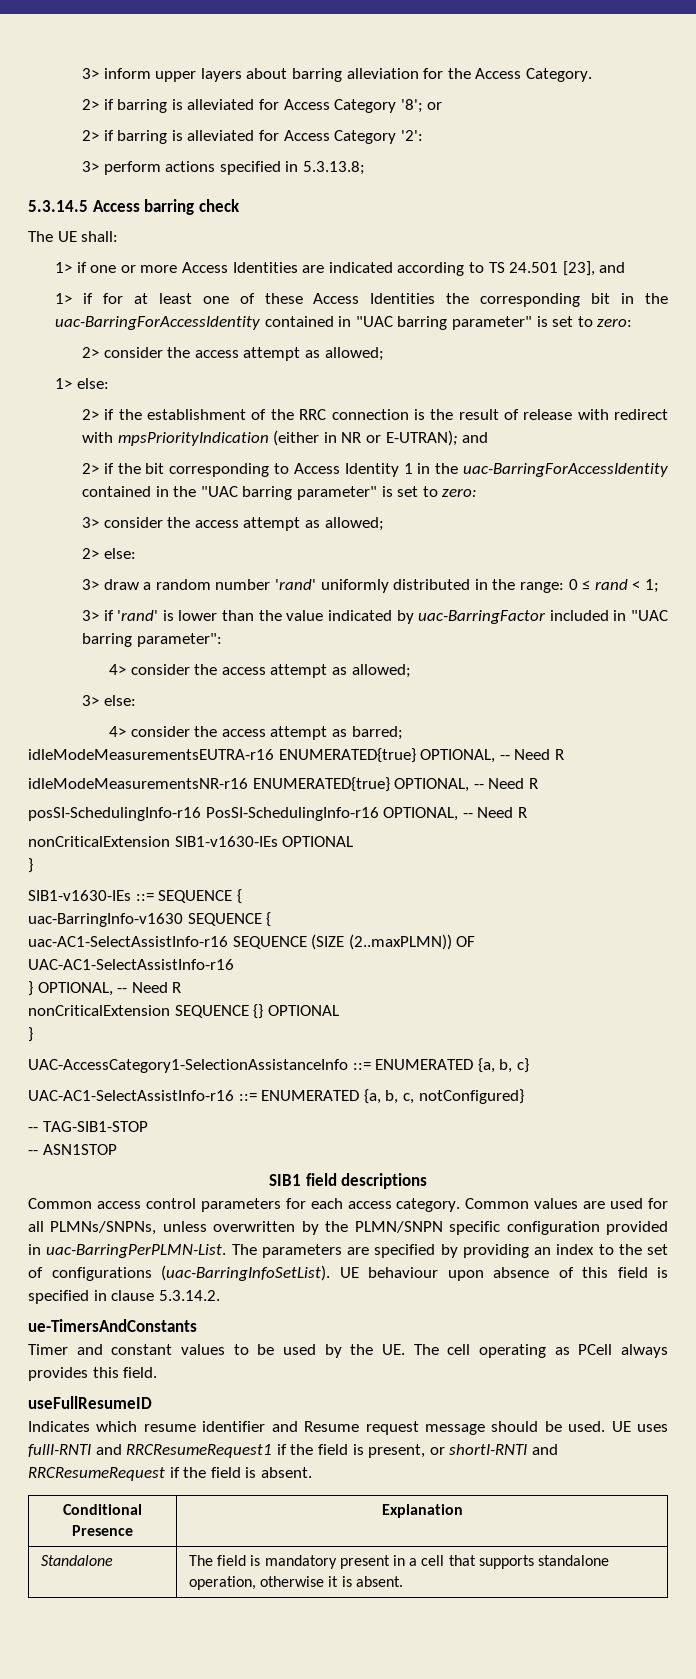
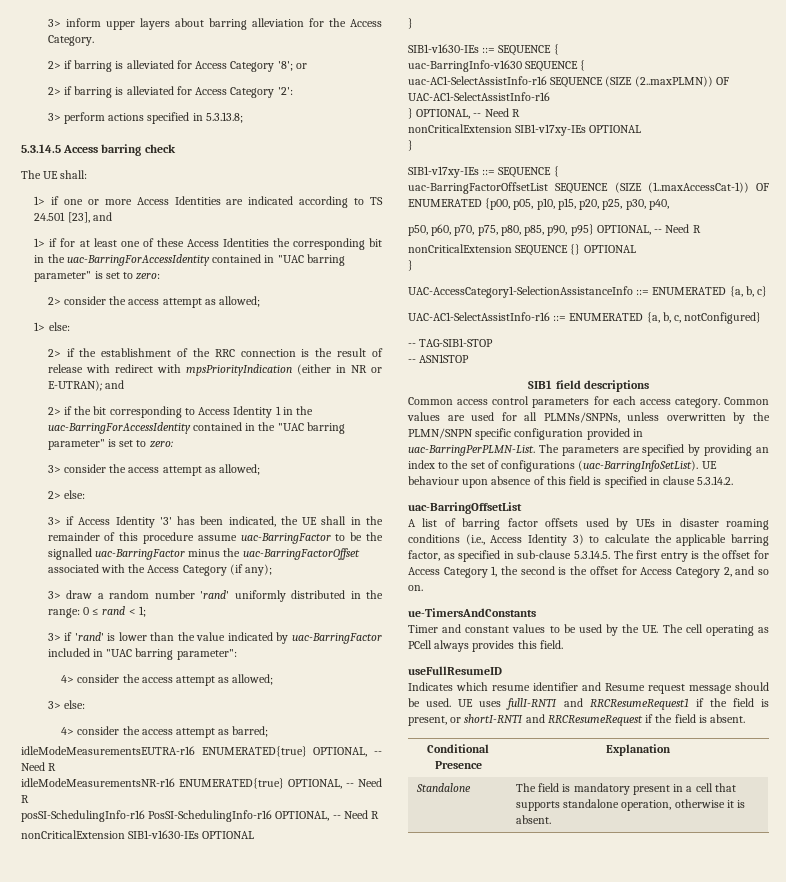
(136, 553) none -> [47,516,384,528] [47,532,384,544] [47,548,360,560] [47,564,273,576] // 3> if Access Identity '3' has been indicated, the UE shall in the remainder of this procedure assume uac-BarringFactor to be the signalled uac-BarringFactor minus the uac-BarringFactorOffset associated with the Access Category (if any);
(182, 987) none -> [408,124,642,136] [408,140,413,151] [408,166,559,178] [408,182,769,194] [408,198,669,210] [408,224,701,236] // nonCriticalExtension SIB1-v17xy-IEs OPTIONAL // } // SIB1-v17xy-IEs ::= SEQUENCE { // uac-BarringFactorOffsetList SEQUENCE (SIZE (1..maxAccessCat-1)) OF ENUMERATED {p00, p05, p10, p15, p20, p25, p30, p40, // p50, p60, p70, p75, p80, p85, p90, p95} OPTIONAL, -- Need R
(220, 1295) none -> [408,502,522,514] [408,518,769,530] [408,534,769,546] [408,550,769,562] [408,566,769,578] [408,585,423,591] // uac-BarringOffsetList // A list of barring factor offsets used by UEs in disaster roaming conditions (i.e., Access Identity 3) to calculate the applicable barring factor, as specified in sub-clause 5.3.14.5. The first entry is the offset for Access Category 1, the second is the offset for Access Category 2, and so on.

